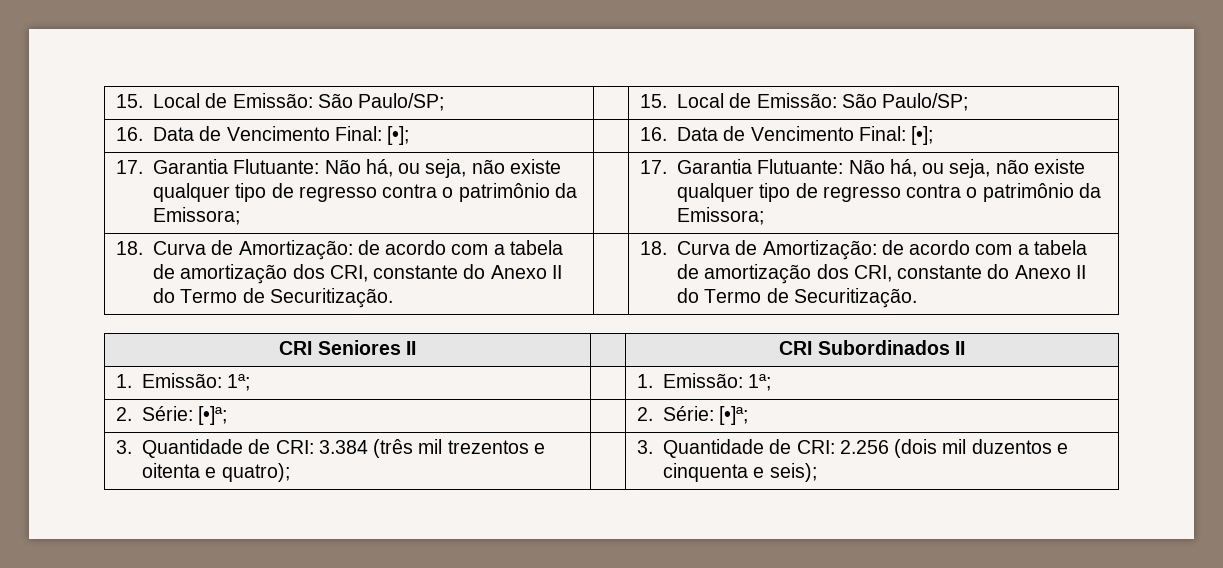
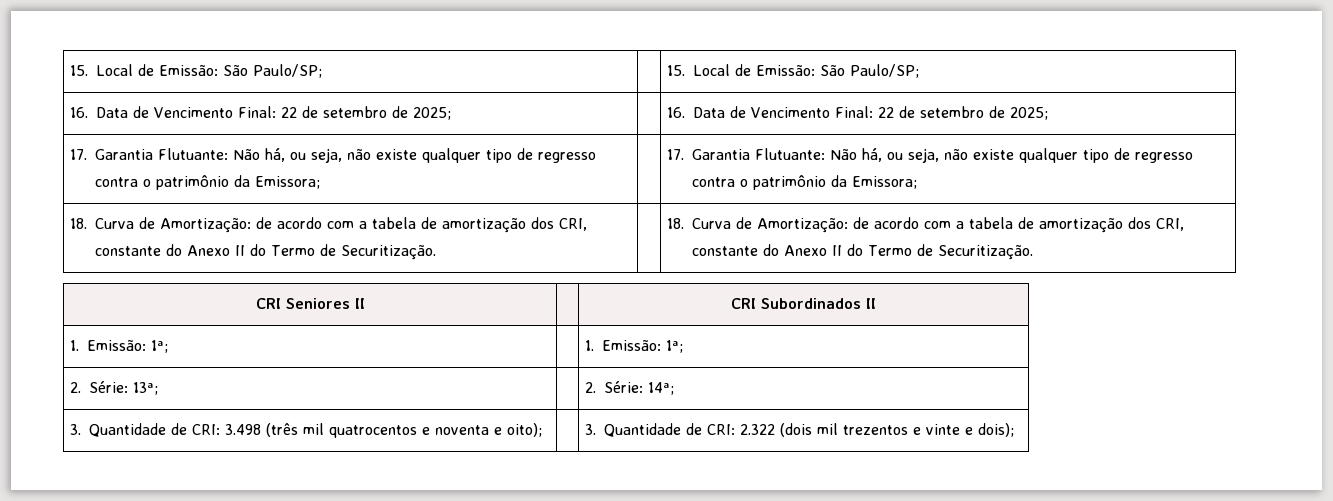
[387,126,410,145] [640,126,934,145] [•]; | | 16. Data de Vencimento Final: [•]; -> [281,106,452,120] [667,106,1049,120] 22 de setembro de 2025; | | 16. Data de Vencimento Final: 22 de setembro de 2025;
[198,406,228,425] [637,406,749,425] [116,439,368,458] [•]ª; | | 2. Série: [•]ª; // 3. Quantidade de CRI: 3.384 -> [133,382,159,395] [585,381,675,395] [70,423,262,437] 13ª; | | 2. Série: 14ª; // 3. Quantidade de CRI: 3.498
[447,440,546,454] [142,463,290,482] [637,439,889,458] trezentos e oitenta e quatro); | | 3. Quantidade de CRI: 2.256 -> [329,423,543,438] [585,423,776,437] quatrocentos e noventa e oito); | | 3. Quantidade de CRI: 2.322
[971,439,1069,454] [663,463,817,482] duzentos e cinquenta e seis); -> [843,423,1015,437] trezentos e vinte e dois);

